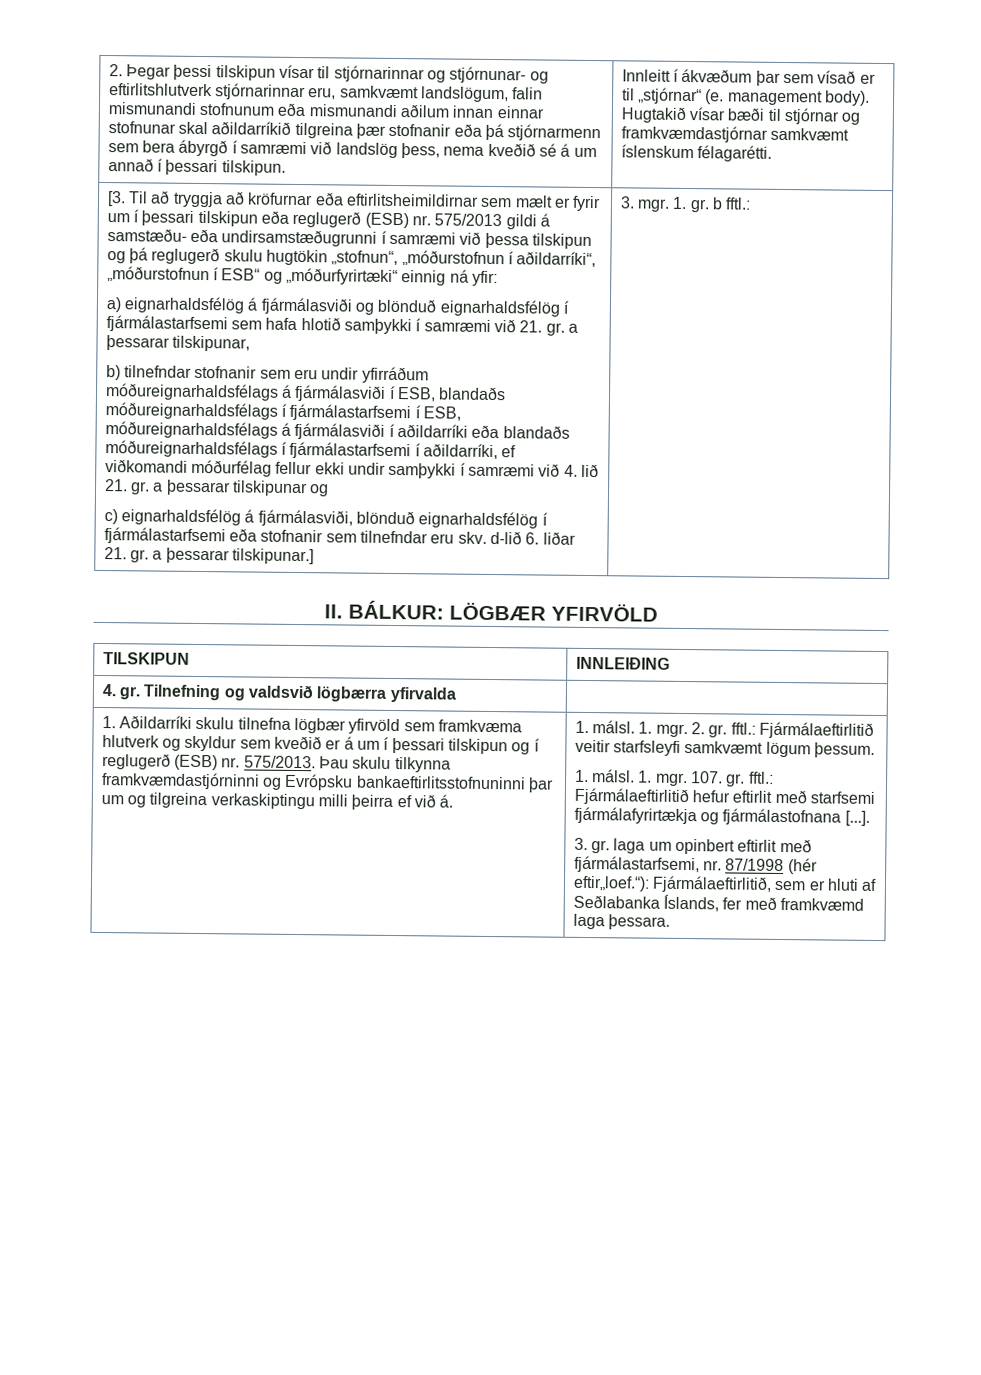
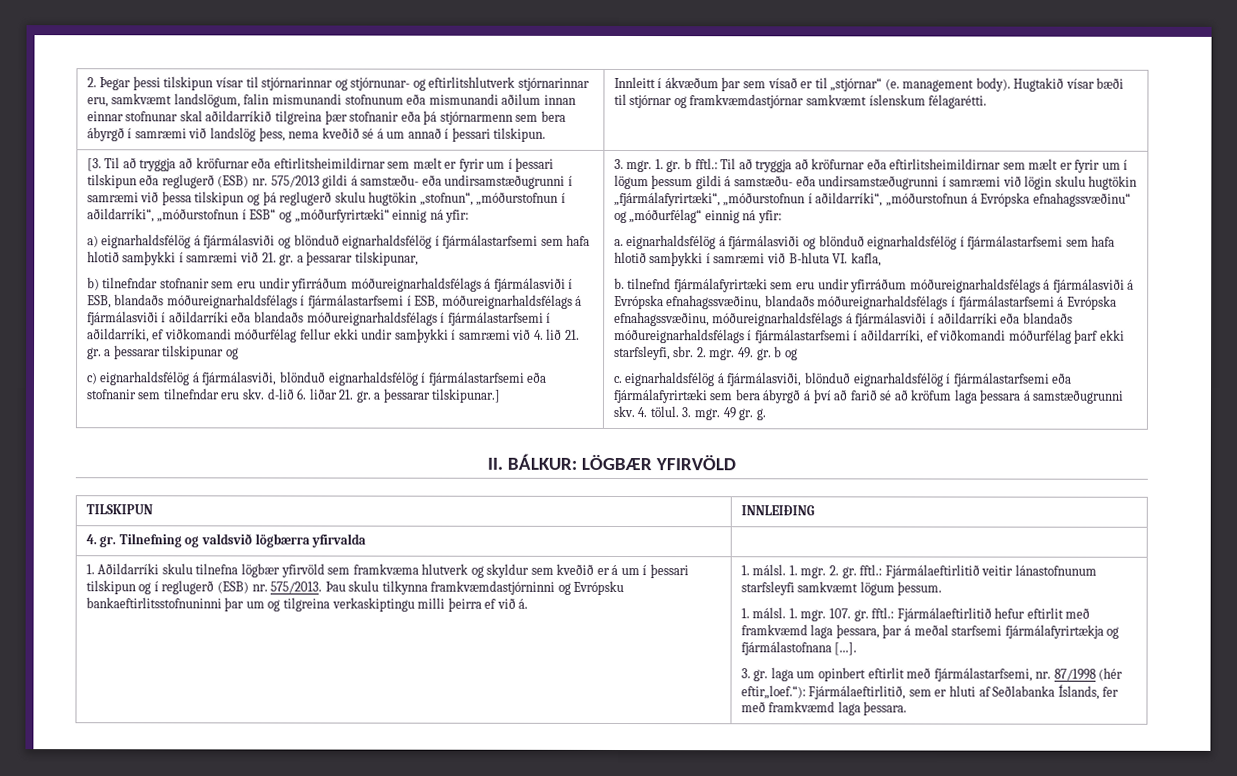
(752, 203) none -> [720,158,1129,173] [613,174,1138,190] [613,191,1131,207] [613,209,782,224] [613,235,1116,250] [613,251,882,267] [613,277,1135,293] [613,294,1117,310] [613,311,1073,327] [613,328,1125,344] [613,345,798,361] [613,372,1073,387] [612,388,1124,404] [612,405,766,421] Til að tryggja að kröfurnar eða eftirlitsheimildirnar sem mælt er fyrir um í lögum þessum gildi á samstæðu- eða undirsamstæðugrunni í samræmi við lögin skulu hugtökin „fjármálafyrirtæki“, „móðurstofnun í aðildarríki“, „móðurstofnun á Evrópska efnahagssvæðinu“ og „móðurfélag“ einnig ná yfir: // a. eignarhaldsfélög á fjármálasviði og blönduð eignarhaldsfélög í fjármálastarfsemi sem hafa hlotið samþykki í samræmi við B-hluta VI. kafla, // b. tilnefnd fjármálafyrirtæki sem eru undir yfirráðum móðureignarhaldsfélags á fjármálasviði á Evrópska efnahagssvæðinu, blandaðs móðureignarhaldsfélags í fjármálastarfsemi á Evrópska efnahagssvæðinu, móðureignarhaldsfélags á fjármálasviði í aðildarríki eða blandaðs móðureignarhaldsfélags í fjármálastarfsemi í aðildarríki, ef viðkomandi móðurfélag þarf ekki starfsleyfi, sbr. 2. mgr. 49. gr. b og // c. eignarhaldsfélög á fjármálasviði, blönduð eignarhaldsfélög í fjármálastarfsemi eða fjármálafyrirtæki sem bera ábyrgð á því að farið sé að kröfum laga þessara á samstæðugrunni skv. 4. tölul. 3. mgr. 49 gr. g.
(611, 746) none -> [1014,564,1097,576] lánastofnunum
(807, 796) none -> [740,624,949,639] framkvæmd laga þessara, þar á meðal

